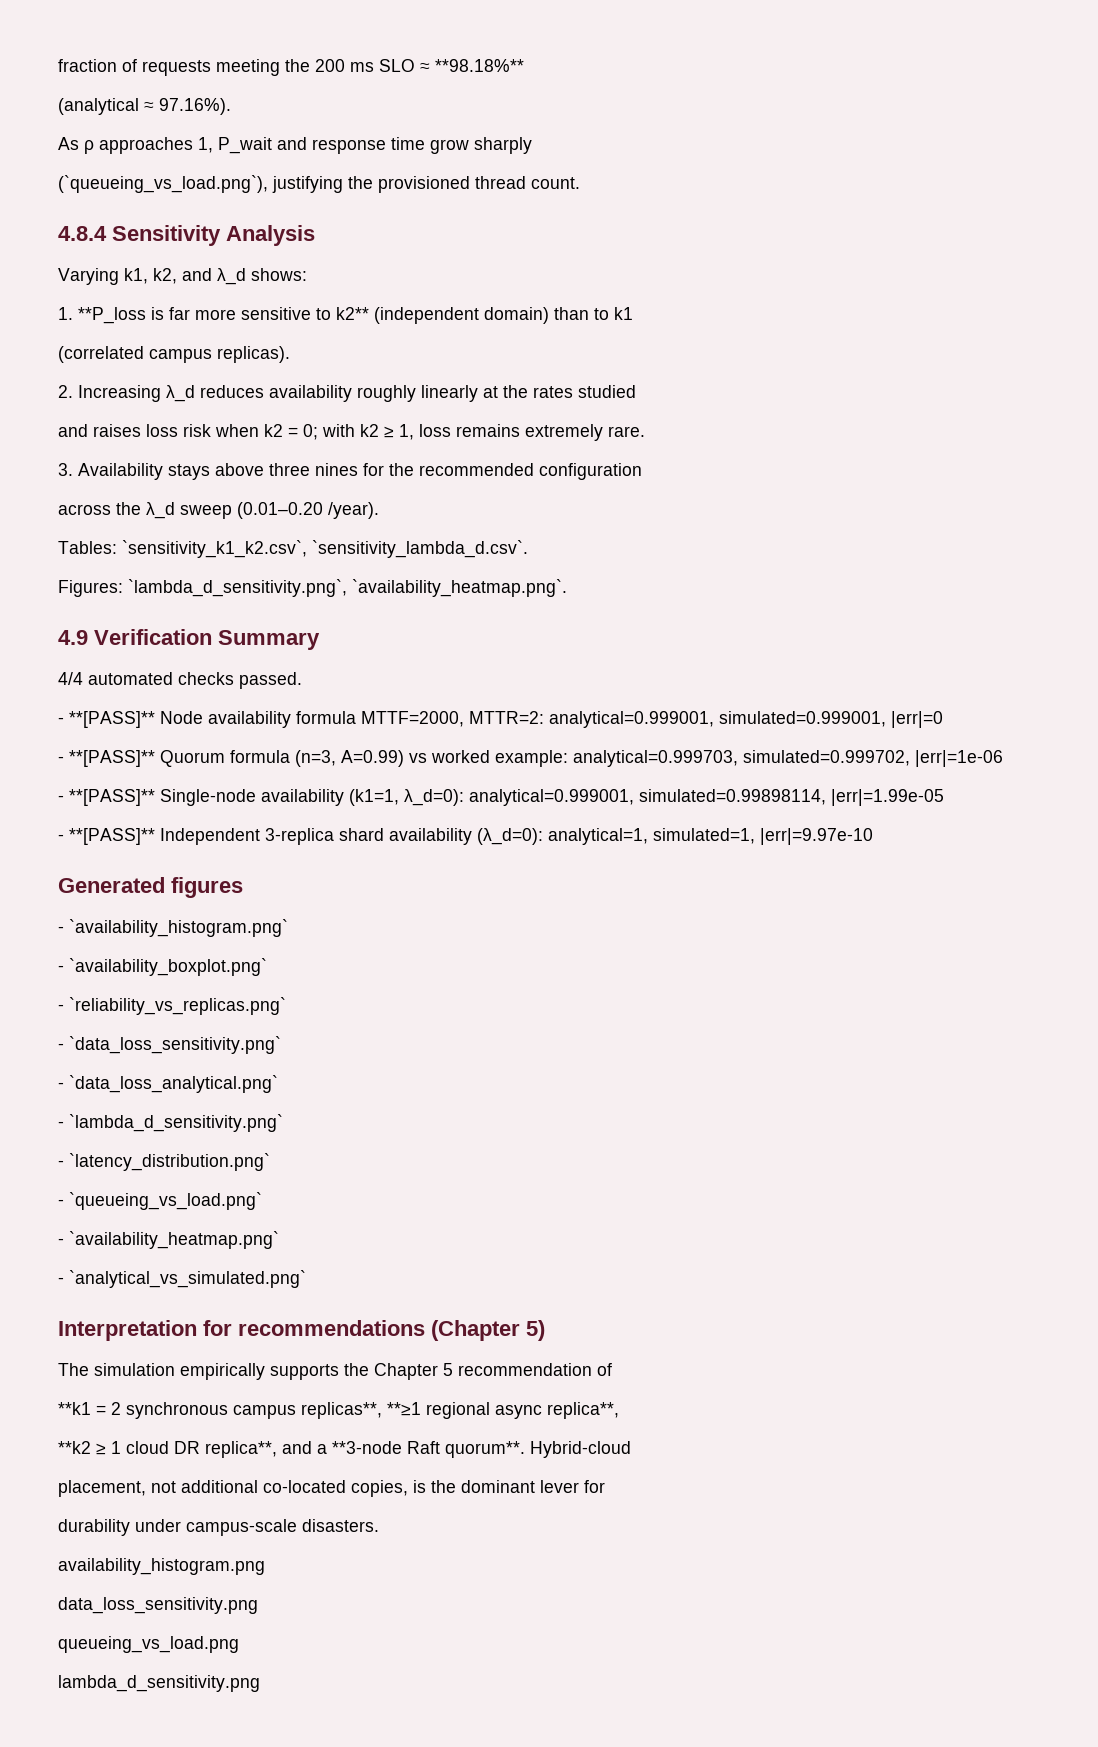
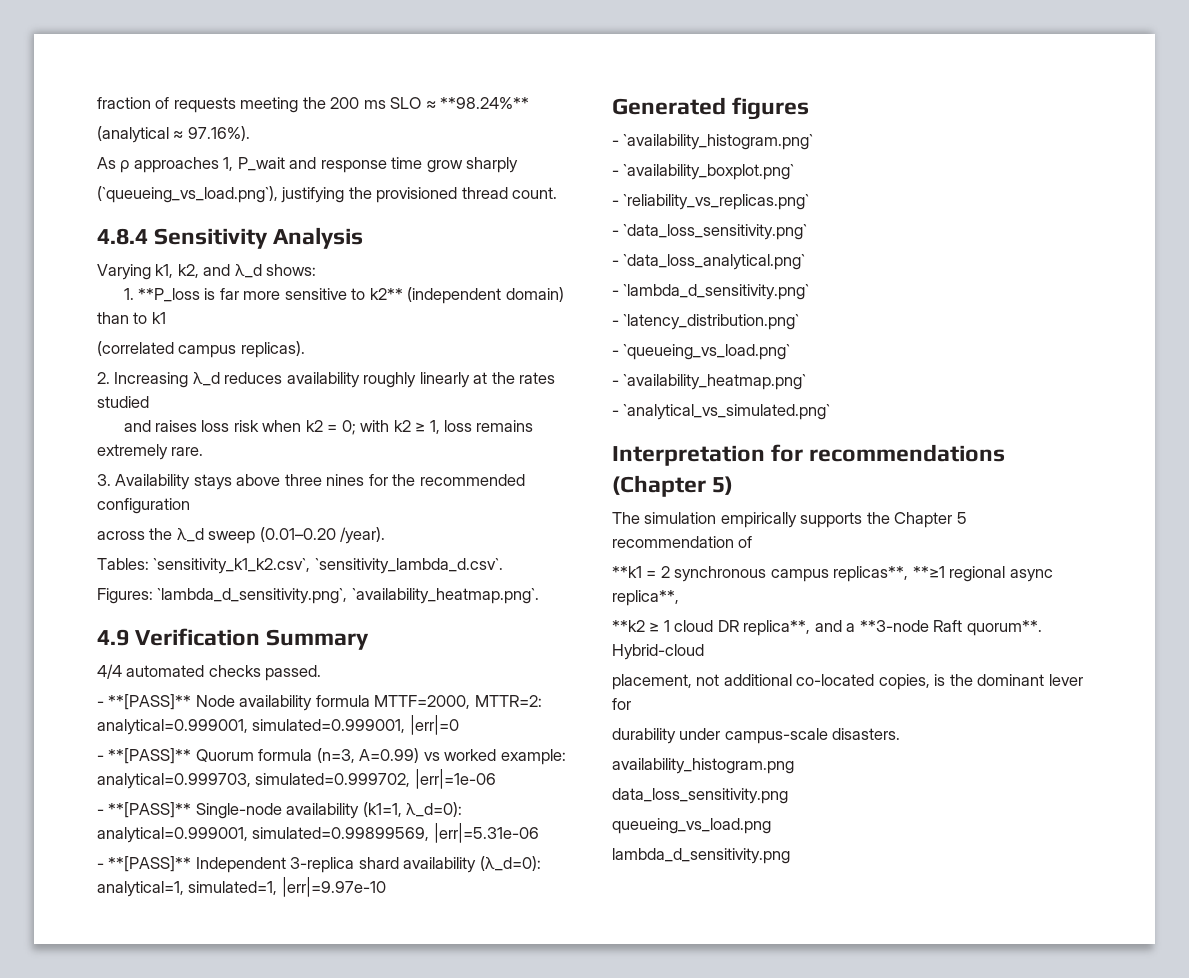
[435,59,524,72] **98.18%** -> [440,97,530,109] **98.24%**
[639,789,944,806] simulated=0.99898114, |err|=1.99e-05 -> [252,823,539,843] simulated=0.99899569, |err|=5.31e-06

